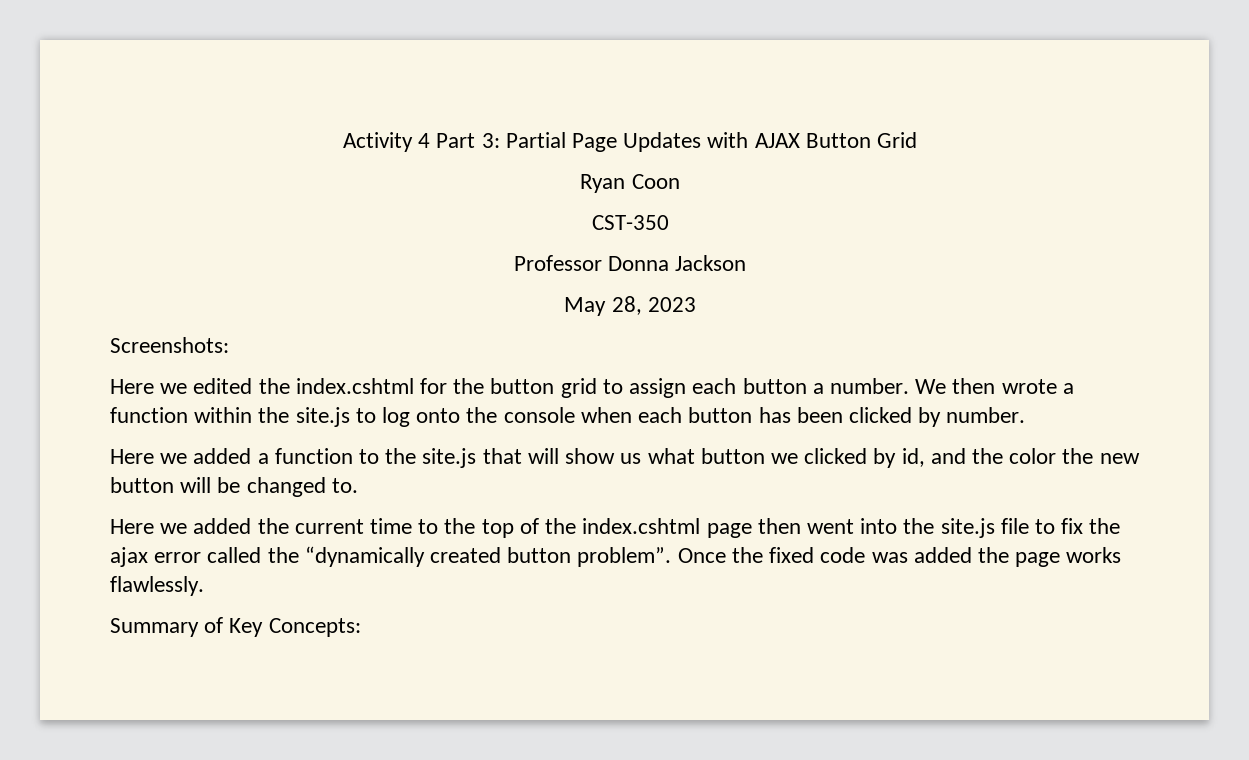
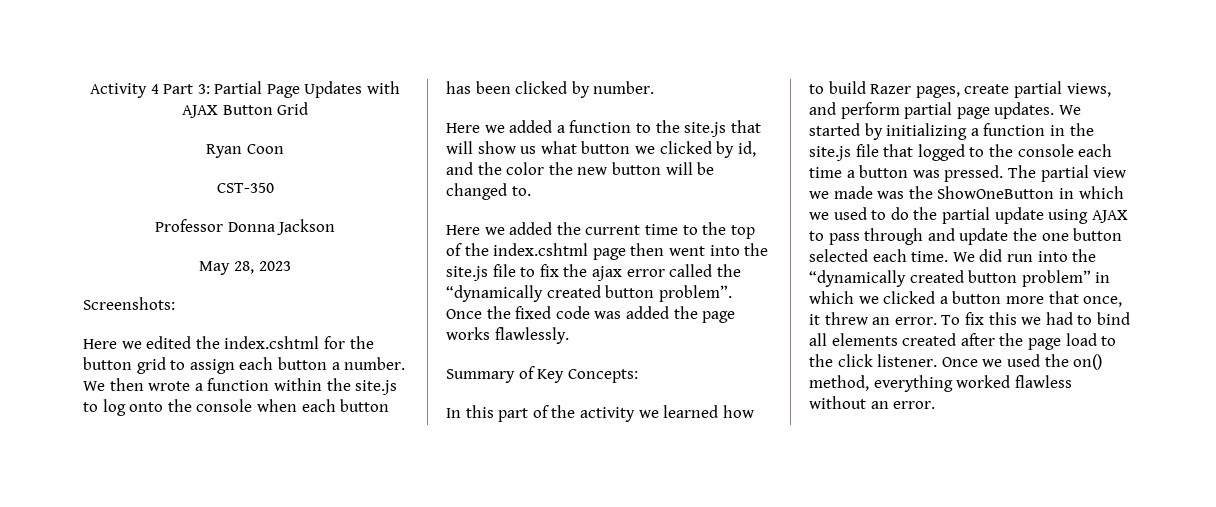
(361, 627) none -> [446,405,754,422] [809,81,1111,98] [809,102,1081,119] [809,123,1094,140] [809,144,1113,161] [809,165,1127,182] [809,186,1124,199] [809,207,1128,224] [809,228,1123,245] [809,249,1097,262] [809,270,1111,287] [809,291,1123,307] [809,312,1130,325] [809,333,1117,350] [809,354,1103,370] [809,375,1072,392] [809,396,936,409] // In this part of the activity we learned how to build Razer pages, create partial views, and perform partial page updates. We started by initializing a function in the site.js file that logged to the console each time a button was pressed. The partial view we made was the ShowOneButton in which we used to do the partial update using AJAX to pass through and update the one button selected each time. We did run into the “dynamically created button problem” in which we clicked a button more that once, it threw an error. To fix this we had to bind all elements created after the page load to the click listener. Once we used the on() method, everything worked flawless without an error.

